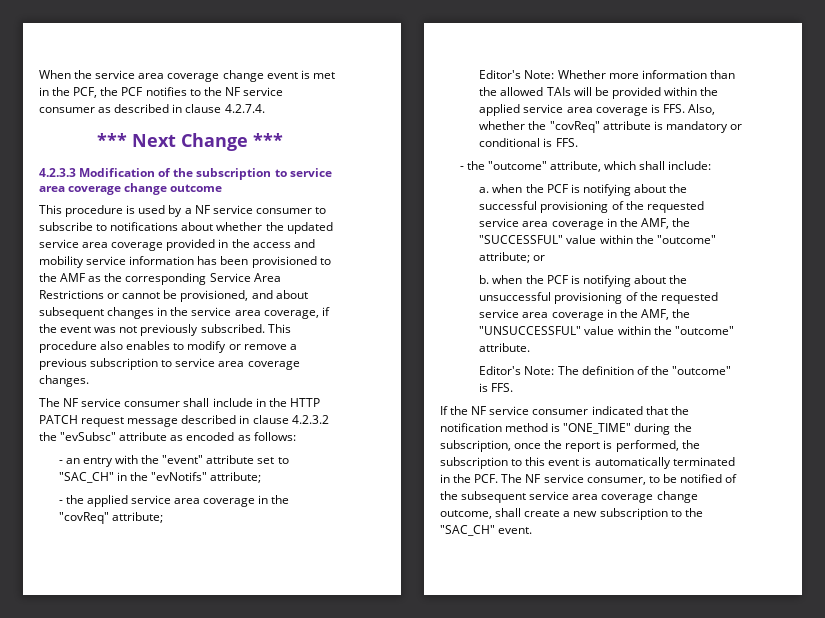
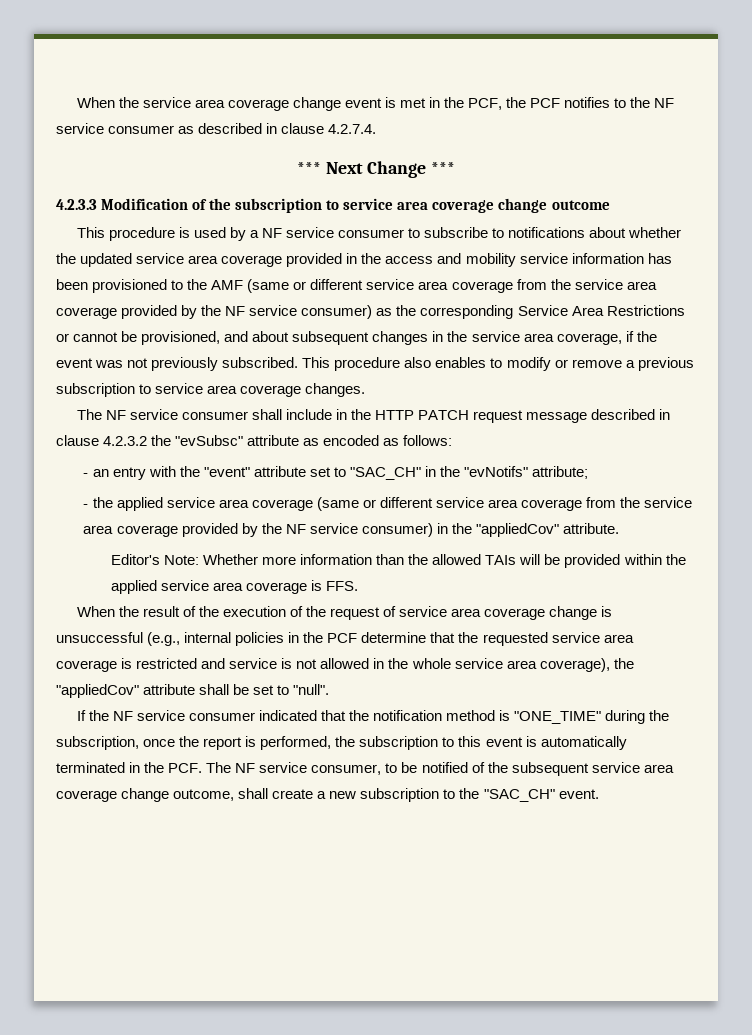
(86, 277) none -> [247,279,657,293] [56,305,373,319] (same or different service area coverage from the service area coverage provided by the NF service consumer)
[258,495,290,504] [58,512,163,524] in the "covReq" attribute; -> [316,497,693,511] [83,523,620,537] (same or different service area coverage from the service area coverage provided by the NF service consumer) in the "appliedCov" attribute.
[687,104,715,115] [479,121,742,133] [479,138,578,147] [459,161,712,172] [479,184,688,196] [479,201,704,213] [479,218,690,230] [479,235,716,244] [479,252,546,263] [479,275,688,287] [479,292,718,304] [479,309,690,321] [479,326,734,335] [479,343,531,352] [479,366,731,375] [479,383,514,392] Also, whether the "covReq" attribute is mandatory or conditional is FFS. // - the "outcome" attribute, which shall include: // a. when the PCF is notifying about the successful provisioning of the requested service area coverage in the AMF, the "SUCCESSFUL" value within the "outcome" attribute; or // b. when the PCF is notifying about the unsuccessful provisioning of the requested service area coverage in the AMF, the "UNSUCCESSFUL" value within the "outcome" attribute. // Editor's Note: The definition of the "outcome" is FFS. -> [76,606,613,620] [56,632,634,646] [56,658,634,672] [56,684,330,698] // When the result of the execution of the request of service area coverage change is unsuccessful (e.g., internal policies in the PCF determine that the requested service area coverage is restricted and service is not allowed in the whole service area coverage), the "appliedCov" attribute shall be set to "null".

